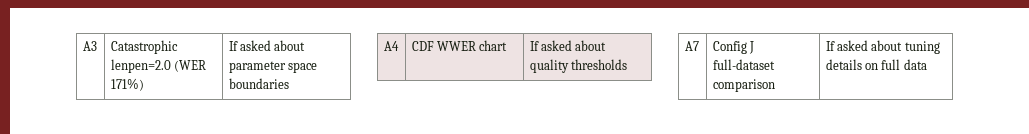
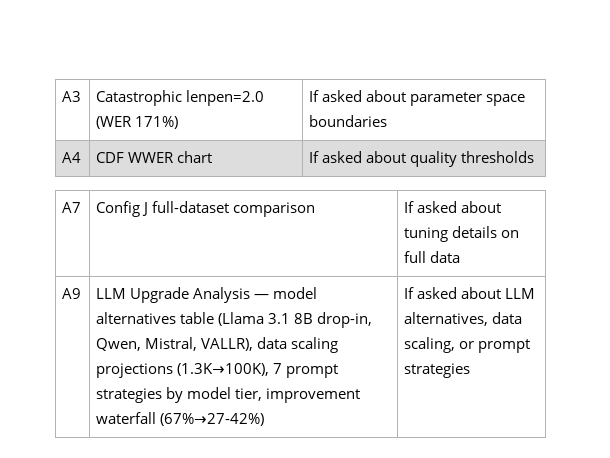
(927, 64) none -> [62,288,82,299] [96,287,318,303] [96,312,373,328] [96,337,339,353] [96,363,339,378] [96,387,361,403] [96,412,265,426] [404,287,536,299] [404,312,523,326] [404,337,531,353] [404,363,471,378] // A9 | LLM Upgrade Analysis — model alternatives table (Llama 3.1 8B drop-in, Qwen, Mistral, VALLR), data scaling projections (1.3K→100K), 7 prompt strategies by model tier, improvement waterfall (67%→27-42%) | If asked about LLM alternatives, data scaling, or prompt strategies

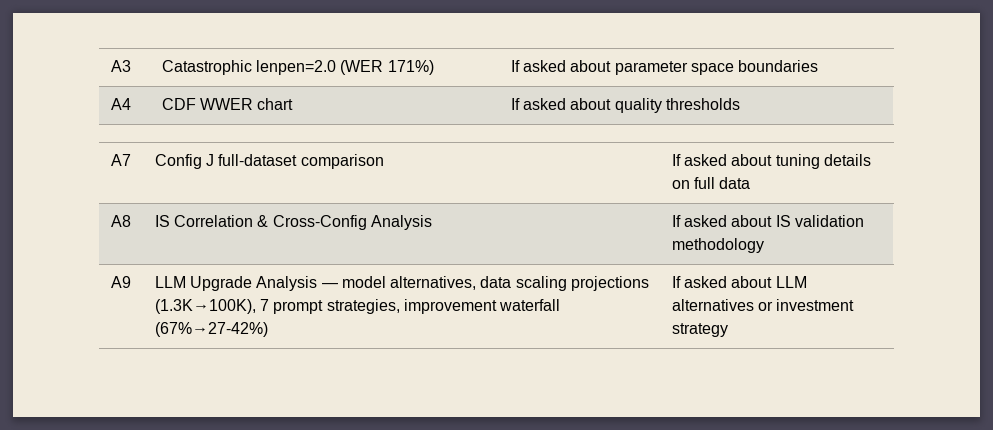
(461, 257) none -> [110,215,131,227] [154,215,432,230] [671,215,864,227] [671,238,764,253] // A8 | IS Correlation & Cross-Config Analysis | If asked about IS validation methodology
[96,312,373,328] [96,337,254,351] alternatives table (Llama 3.1 8B drop-in, Qwen, Mistral, VALLR), -> [390,276,477,290] alternatives,
[96,387,263,403] strategies by model tier, -> [326,299,400,314] strategies,
[404,312,523,326] [404,337,531,353] [404,363,471,378] alternatives, data scaling, or prompt strategies -> [671,299,855,311] [671,323,728,337] alternatives or investment strategy

